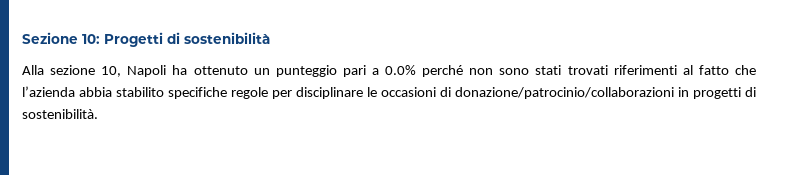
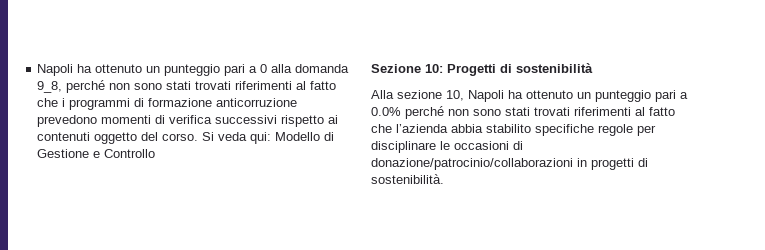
(22, 38) none -> [37,64,350,76] [37,80,337,93] [37,98,298,110] [37,115,339,127] [37,132,335,144] [37,149,156,158] Napoli ha ottenuto un punteggio pari a 0 alla domanda 9_8, perché non sono stati trovati riferimenti al fatto che i programmi di formazione anticorruzione prevedono momenti di verifica successivi rispetto ai contenuti oggetto del corso. Si veda qui: Modello di Gestione e Controllo //

